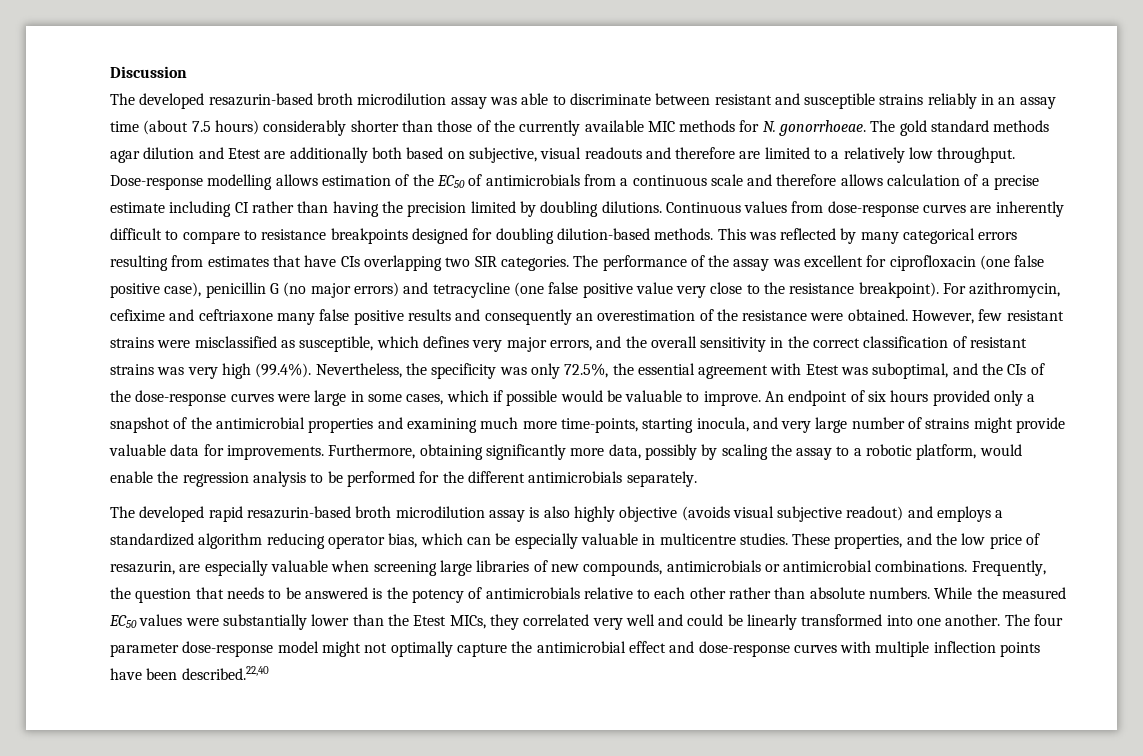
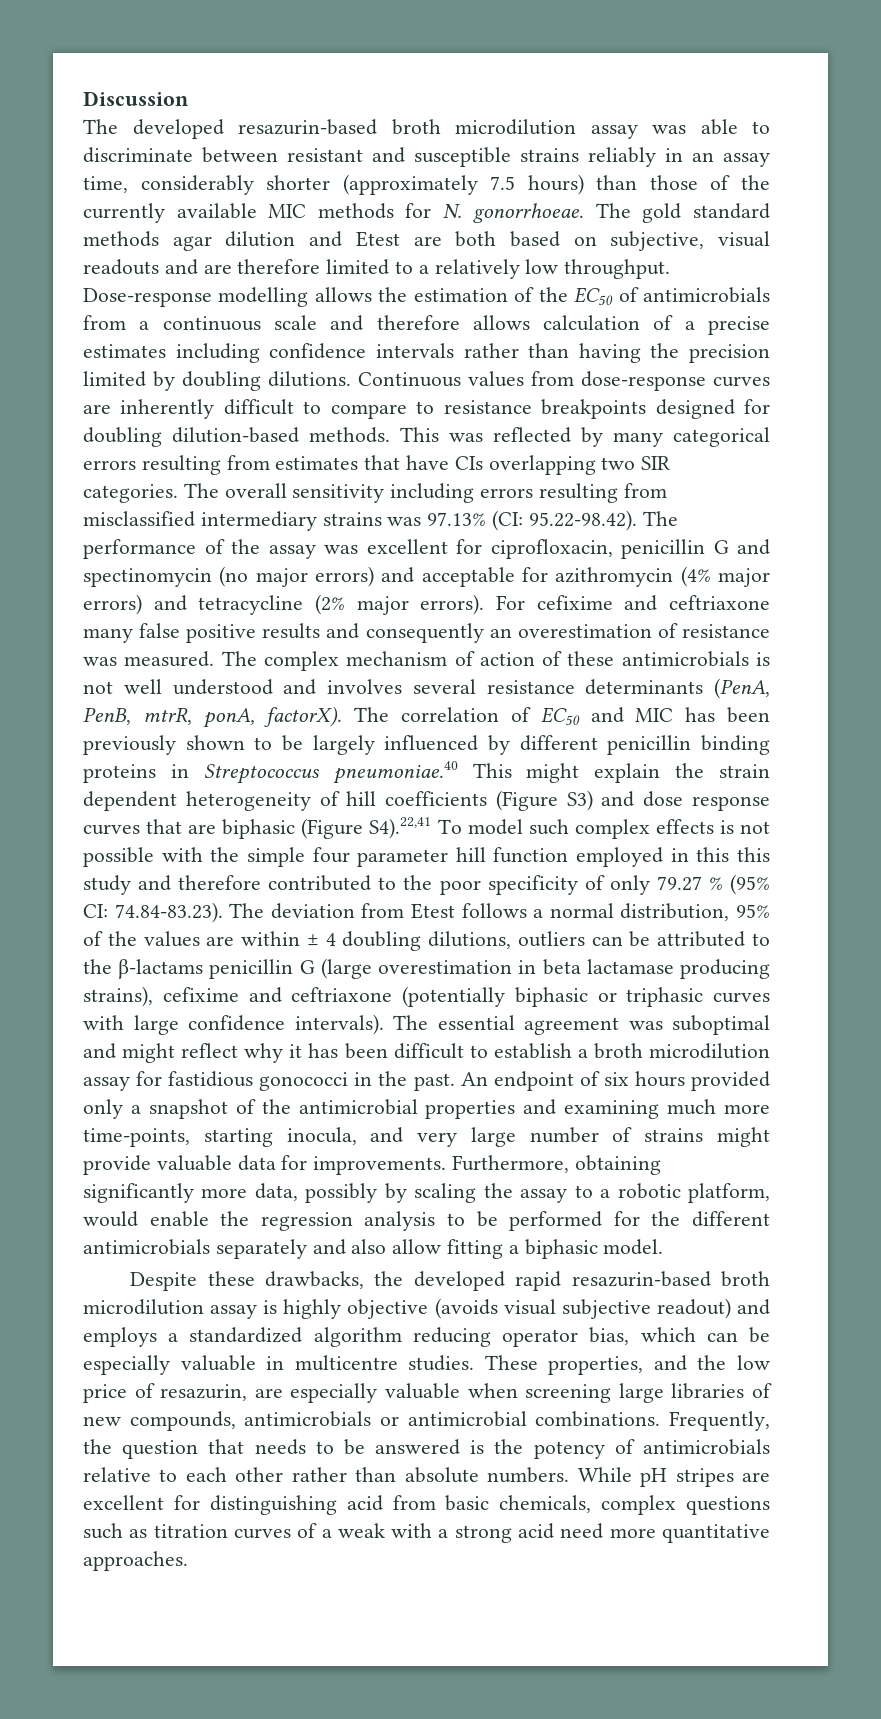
[110,120,399,136] time (about 7.5 hours) considerably shorter -> [83,174,584,195] time, considerably shorter (approximately 7.5 hours)
[289,147,368,163] additionally -> (442, 241) none
[675,147,761,159] therefore are -> [203,259,321,274] are therefore
(318, 180) none -> [378,287,408,302] the
[110,201,249,217] estimate including CI -> [83,343,454,363] estimates including confidence intervals
(599, 261) none -> [224,483,667,503] [83,510,678,531] overall sensitivity including errors resulting from misclassified intermediary strains was 97.13% (CI: 95.22-98.42). The
[889,255,1045,271] [110,282,1061,298] ciprofloxacin (one false positive case), penicillin G (no major errors) and tetracycline (one false positive value very close to the resistance breakpoint). For azithromycin, -> [490,539,770,559] [83,566,770,587] [83,594,525,615] ciprofloxacin, penicillin G and spectinomycin (no major errors) and acceptable for azithromycin (4% major errors) and tetracycline (2% major errors). For
[716,309,1064,324] [110,336,1028,352] [110,363,1045,379] [110,390,761,406] the resistance were obtained. However, few resistant strains were misclassified as susceptible, which defines very major errors, and the overall sensitivity in the correct classification of resistant strains was very high (99.4%). Nevertheless, the specificity was only 72.5%, the essential agreement with Etest was suboptimal, and the CIs of the dose-response curves were large in some cases, which if possible would be valuable to improve. -> [681,624,770,638] [83,651,770,671] [83,678,770,699] [83,706,771,728] [83,735,770,755] [83,761,770,784] [83,790,771,811] [83,817,770,839] [83,847,770,867] [83,874,770,895] [83,902,770,923] [83,931,770,951] [83,958,770,979] [83,986,770,1007] [83,1014,770,1035] [83,1043,770,1063] [83,1071,455,1091] resistance was measured. The complex mechanism of action of these antimicrobials is not well understood and involves several resistance determinants (PenA, PenB, mtrR, ponA, factorX). The correlation of EC50 and MIC has been previously shown to be largely influenced by different penicillin binding proteins in Streptococcus pneumoniae.40 This might explain the strain dependent heterogeneity of hill coefficients (Figure S3) and dose response curves that are biphasic (Figure S4).22,41 To model such complex effects is not possible with the simple four parameter hill function employed in this this study and therefore contributed to the poor specificity of only 79.27 % (95% CI: 74.84-83.23). The deviation from Etest follows a normal distribution, 95% of the values are within ± 4 doubling dilutions, outliers can be attributed to the β-lactams penicillin G (large overestimation in beta lactamase producing strains), cefixime and ceftriaxone (potentially biphasic or triphasic curves with large confidence intervals). The essential agreement was suboptimal and might reflect why it has been difficult to establish a broth microdilution assay for fastidious gonococci in the past.
[626,471,697,487] [110,506,135,518] separately. // The -> [215,1239,664,1259] [130,1271,404,1291] separately and also allow fitting a biphasic model. // Despite these drawbacks, the
[543,506,570,518] also -> (278, 1307) none
[976,587,1067,599] [109,614,1064,630] [110,641,1041,657] [110,666,269,680] the measured EC50 values were substantially lower than the Etest MICs, they correlated very well and could be linearly transformed into one another. The four parameter dose-response model might not optimally capture the antimicrobial effect and dose-response curves with multiple inflection points have been described.22,40 -> [640,1468,770,1487] [83,1495,770,1515] [83,1523,770,1543] [83,1551,188,1571] pH stripes are excellent for distinguishing acid from basic chemicals, complex questions such as titration curves of a weak with a strong acid need more quantitative approaches.

